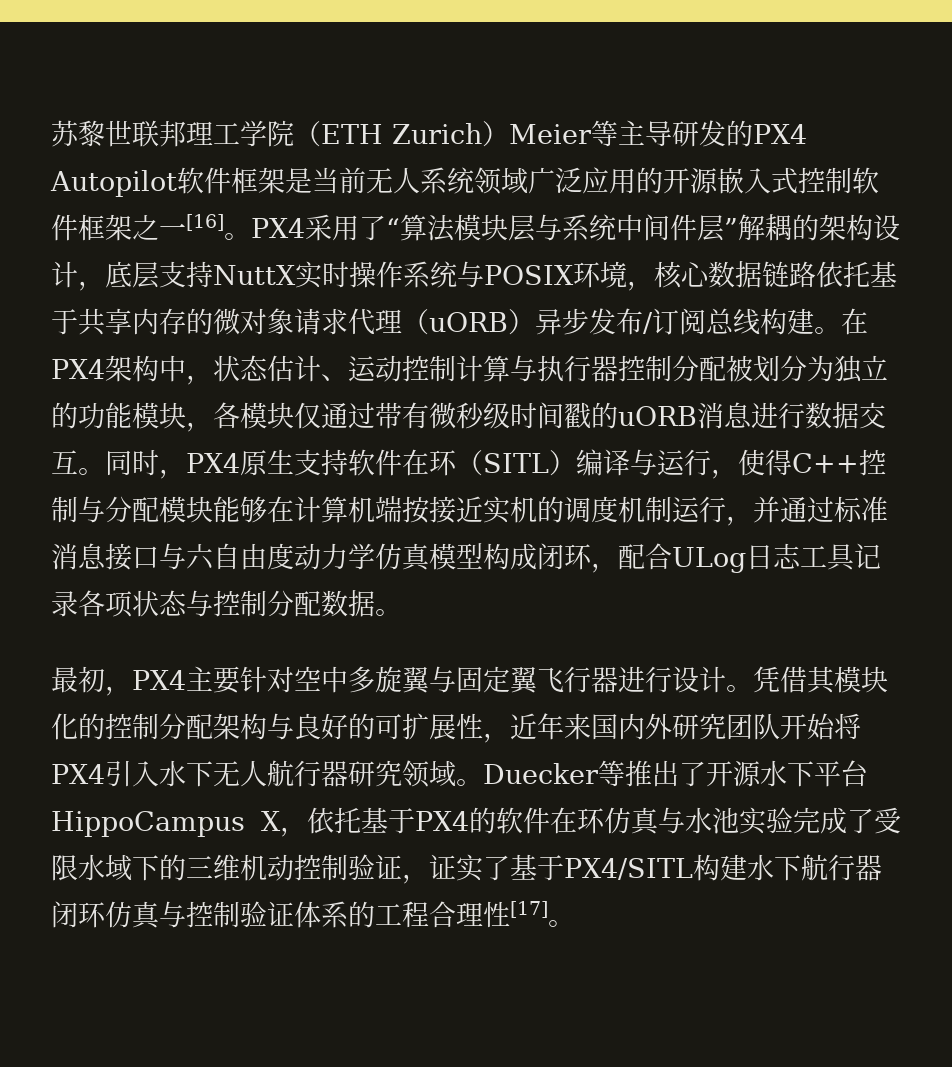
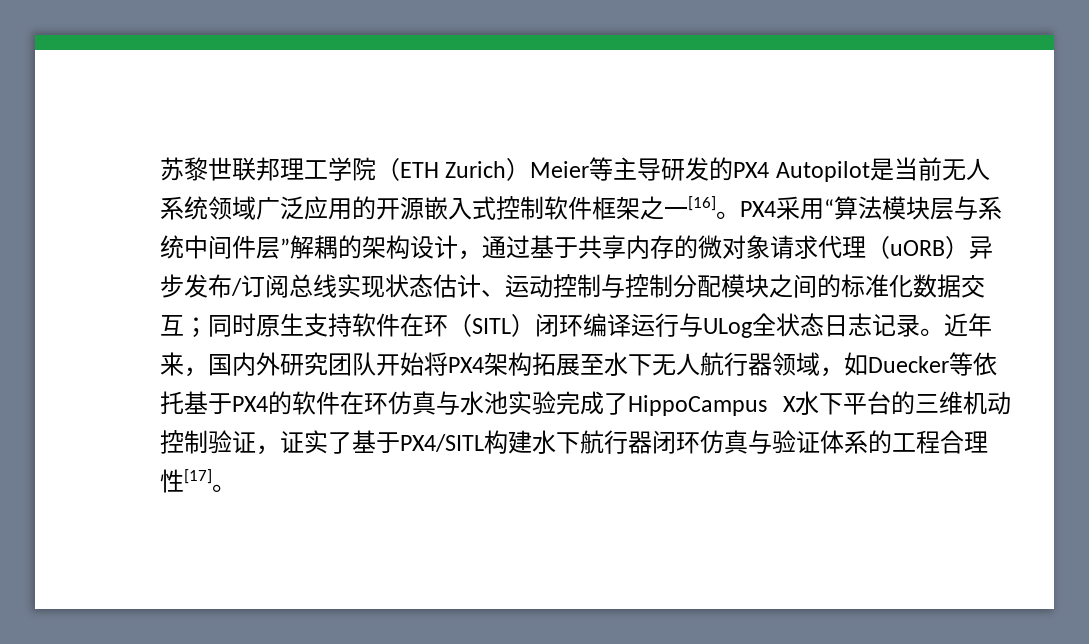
[177,167,285,194] 软件框架 -> (870, 171) none
[359,215,386,241] 了 -> (824, 209) none
[105,261,870,291] 底层支持NuttX实时操作系统与POSIX环境，核心数据链路依托 -> [482,235,530,259] 通过
[760,308,868,335] [51,355,213,385] 构建。在PX4架构中， -> [337,274,385,298] 实现
[456,355,888,383] [51,402,886,432] [51,449,240,479] 计算与执行器控制分配被划分为独立的功能模块，各模块仅通过带有微秒级时间戳的uORB消息进行数据交互。同时，PX4 -> [601,274,985,298] [160,313,256,338] 与控制分配模块之间的标准化数据交互；同时
[576,449,886,479] [51,496,888,526] [51,543,881,573] [51,590,402,618] [51,666,888,696] [51,713,591,743] 编译与运行，使得C++控制与分配模块能够在计算机端按接近实机的调度机制运行，并通过标准消息接口与六自由度动力学仿真模型构成闭环，配合ULog日志工具记录各项状态与控制分配数据。 // 最初，PX4主要针对空中多旋翼与固定翼飞行器进行设计。凭借其模块化的控制分配架构与良好的可扩展性，近年来 -> [535,313,992,338] [160,352,208,377] 闭环编译运行与ULog全状态日志记录。近年来，
[105,760,159,787] 引入 -> [484,352,604,376] 架构拓展至
[348,760,868,788] [51,811,307,837] 研究领域。Duecker等推出了开源水下平台HippoCampus X， -> [772,352,973,377] 领域，如Duecker等
[874,807,901,834] [51,854,159,881] 受限水域下 -> [628,391,891,416] HippoCampus X水下平台
[186,901,240,928] 控制 -> (772, 442) none

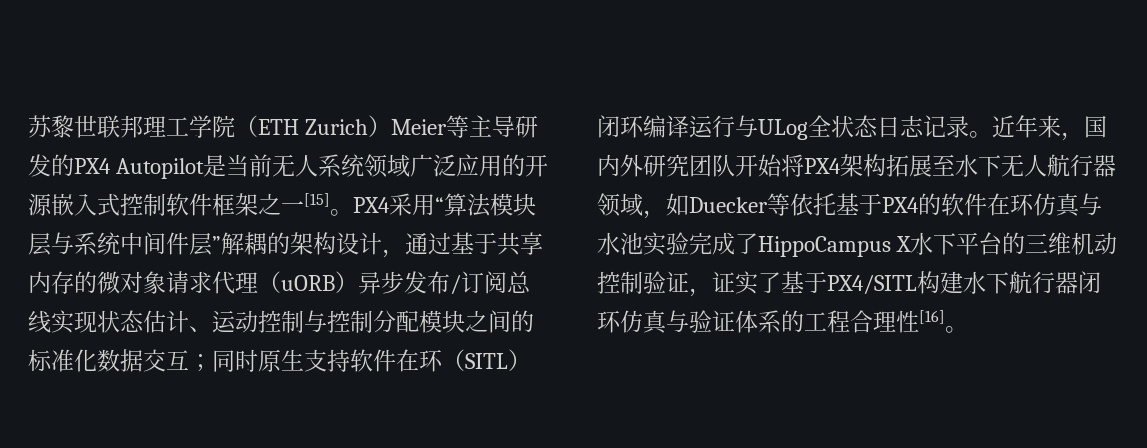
[688,196,716,211] [16] -> [304,193,330,207] [15]
[184,469,212,484] [17] -> [919,310,945,324] [16]

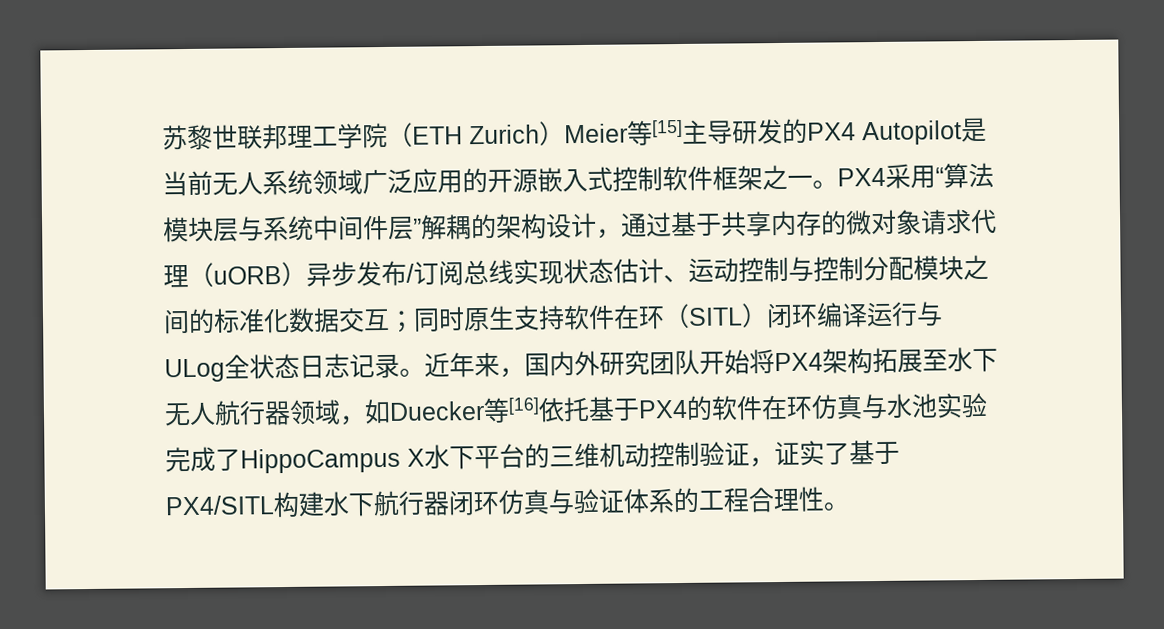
(470, 126) none -> [652,119,683,138] [15]
[304,193,330,207] [15] -> (813, 181) none
(790, 204) none -> [508,397,540,415] [16]
[919,310,945,324] [16] -> (825, 499) none

